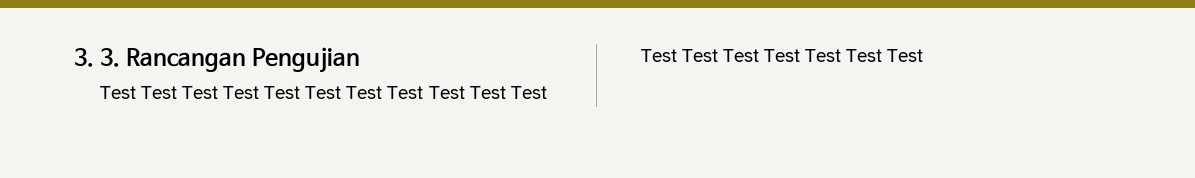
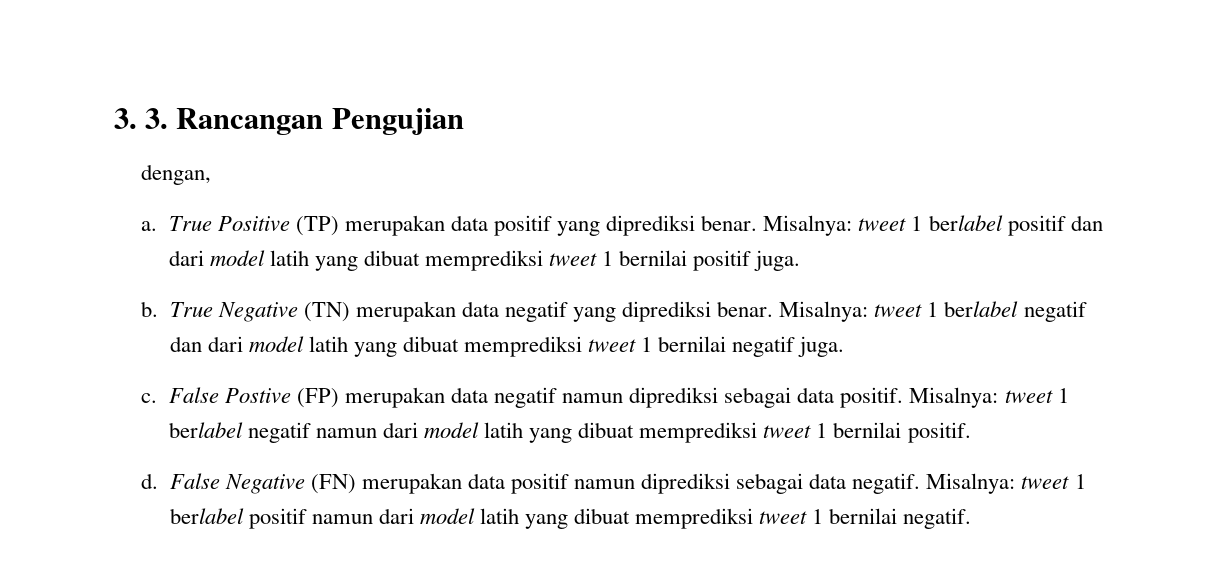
[99,86,547,99] [640,49,924,62] Test Test Test Test Test Test Test Test Test Test Test Test Test Test Test Test Test Test -> [141,164,212,185] [141,215,1103,236] [168,250,801,271] [141,301,1087,322] [169,336,845,357] [141,387,1069,408] [168,422,971,443] [141,473,1086,494] [169,508,972,529] dengan, // a. True Positive (TP) merupakan data positif yang diprediksi benar. Misalnya: tweet 1 berlabel positif dan dari model latih yang dibuat memprediksi tweet 1 bernilai positif juga. // b. True Negative (TN) merupakan data negatif yang diprediksi benar. Misalnya: tweet 1 berlabel negatif dan dari model latih yang dibuat memprediksi tweet 1 bernilai negatif juga. // c. False Postive (FP) merupakan data negatif namun diprediksi sebagai data positif. Misalnya: tweet 1 berlabel negatif namun dari model latih yang dibuat memprediksi tweet 1 bernilai positif. // d. False Negative (FN) merupakan data positif namun diprediksi sebagai data negatif. Misalnya: tweet 1 berlabel positif namun dari model latih yang dibuat memprediksi tweet 1 bernilai negatif.

